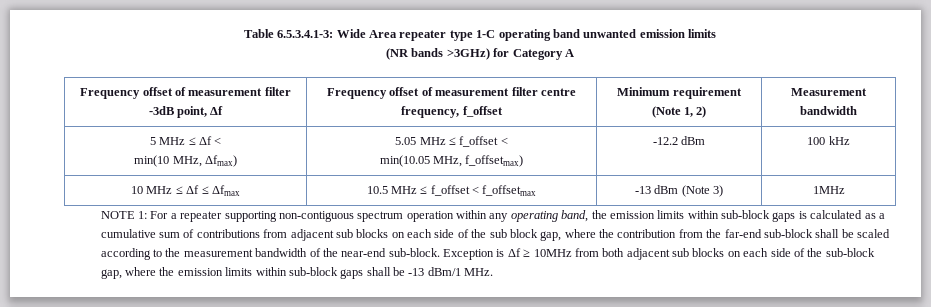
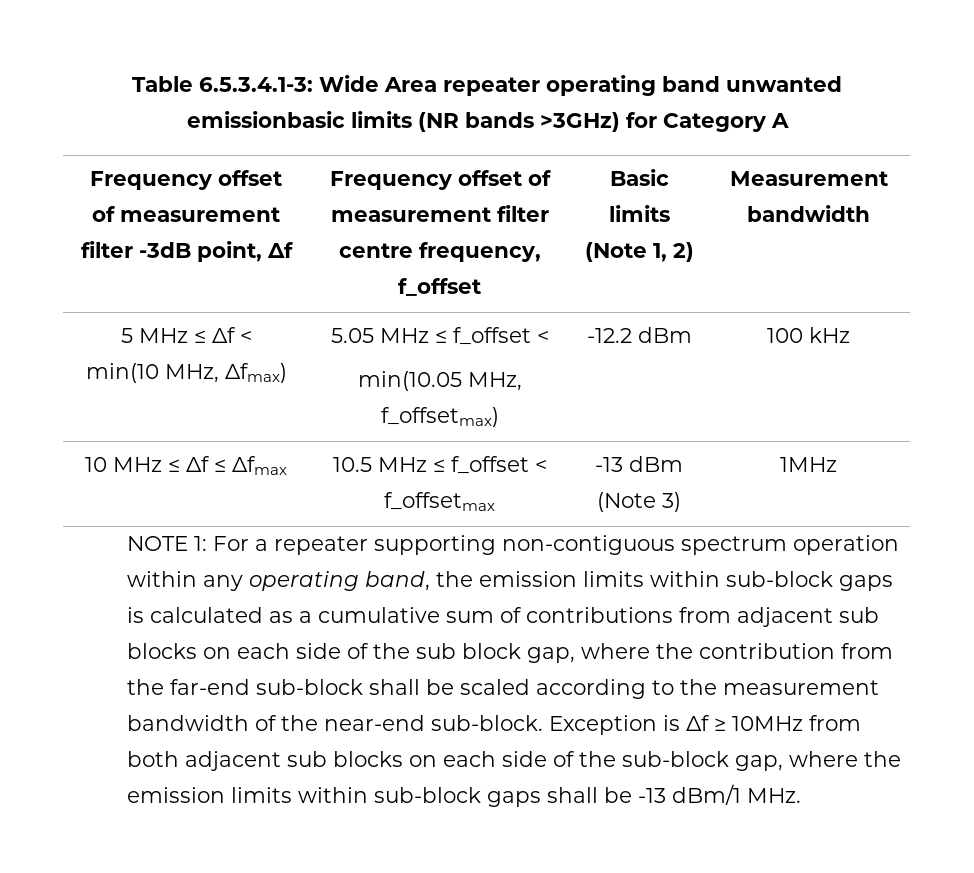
[449,30,496,41] type 1-C -> (540, 86) none
[639,29,717,38] emission limits // -> [186,111,412,128] emissionbasic limits
[617,87,742,99] Minimum requirement -> [609,169,669,186] [608,205,670,222] Basic limits

